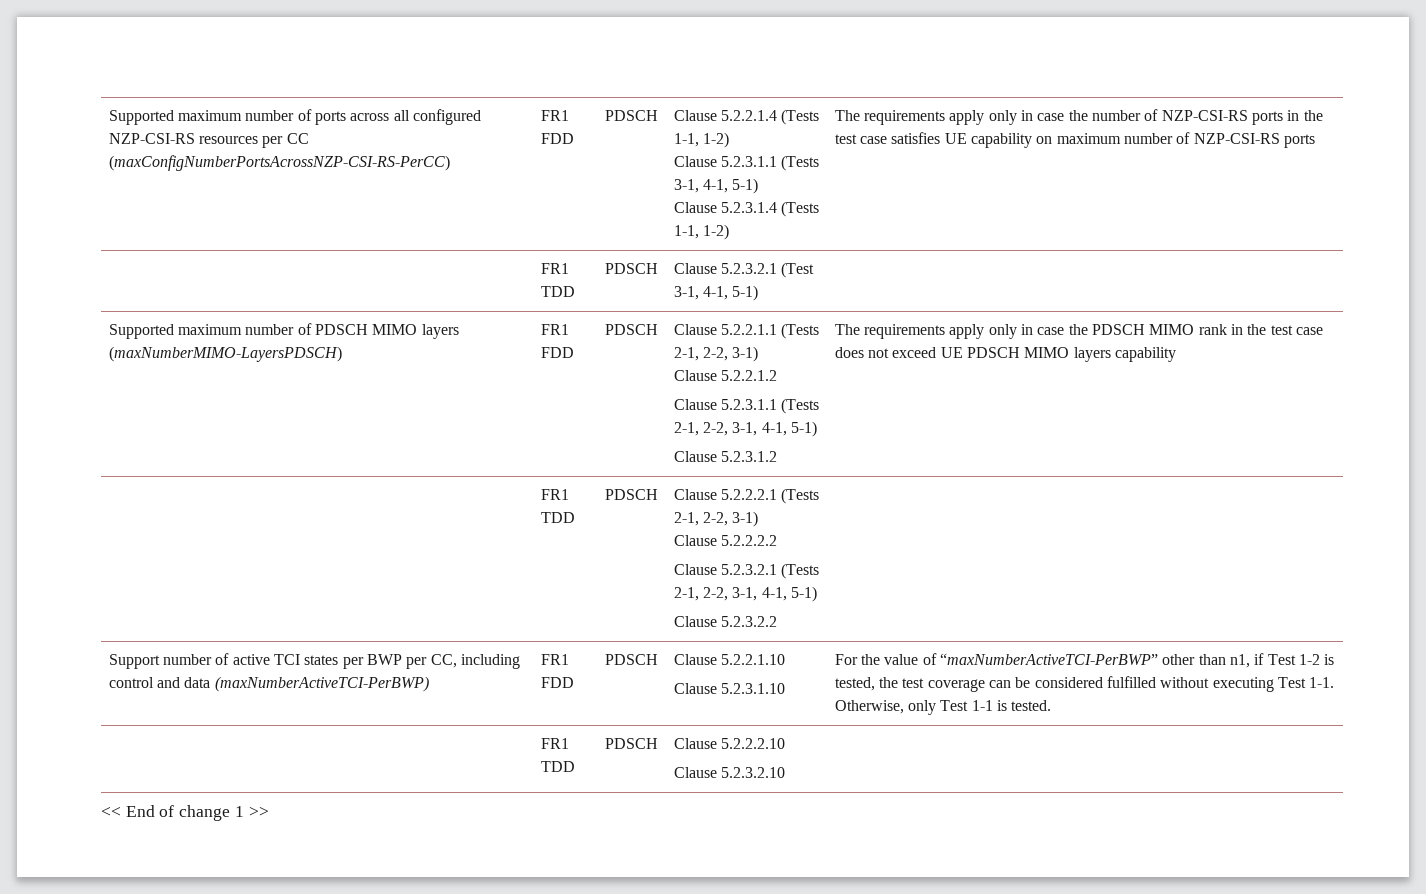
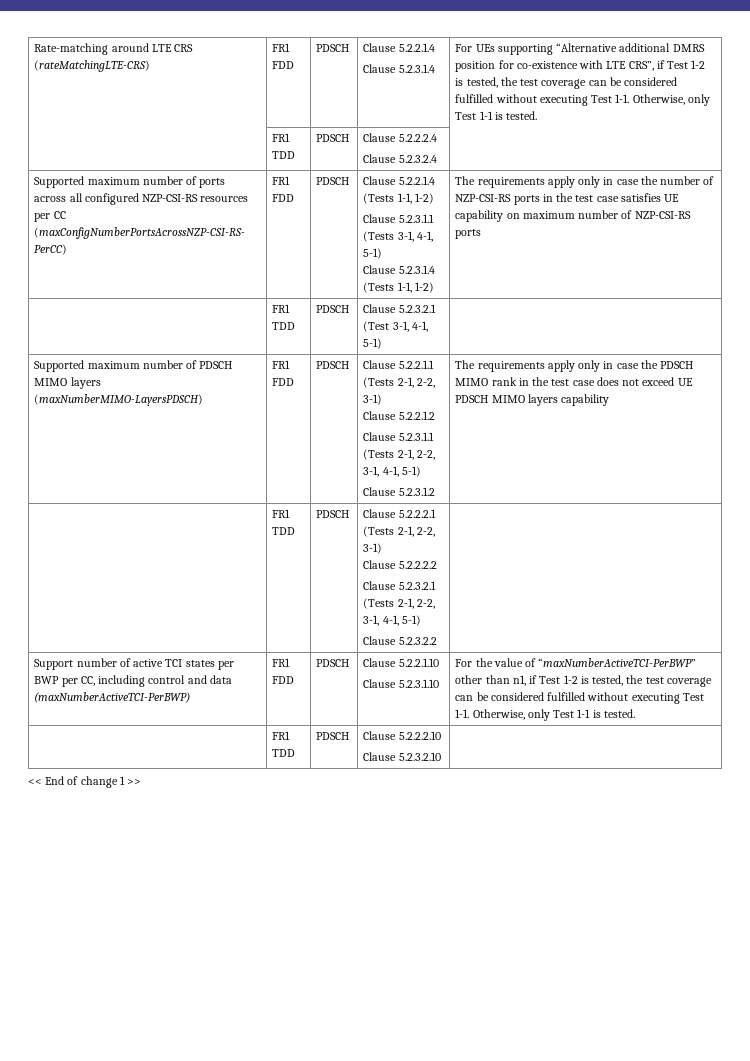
(108, 117) none -> [34,43,194,55] [34,60,151,72] [272,43,291,52] [272,61,295,69] [316,44,350,52] [363,43,435,52] [363,64,435,73] [455,43,705,55] [455,60,706,72] [455,77,678,89] [455,94,710,106] [455,111,538,120] [272,133,291,142] [272,151,296,159] [316,134,350,142] [363,133,437,142] [363,154,437,163] Rate-matching around LTE CRS (rateMatchingLTE-CRS) | FR1 FDD | PDSCH | Clause 5.2.2.1.4 // Clause 5.2.3.1.4 | For UEs supporting “Alternative additional DMRS position for co-existence with LTE CRS”, if Test 1-2 is tested, the test coverage can be considered fulfilled without executing Test 1-1. Otherwise, only Test 1-1 is tested. // | FR1 TDD | PDSCH | Clause 5.2.2.2.4 // Clause 5.2.3.2.4 | //

